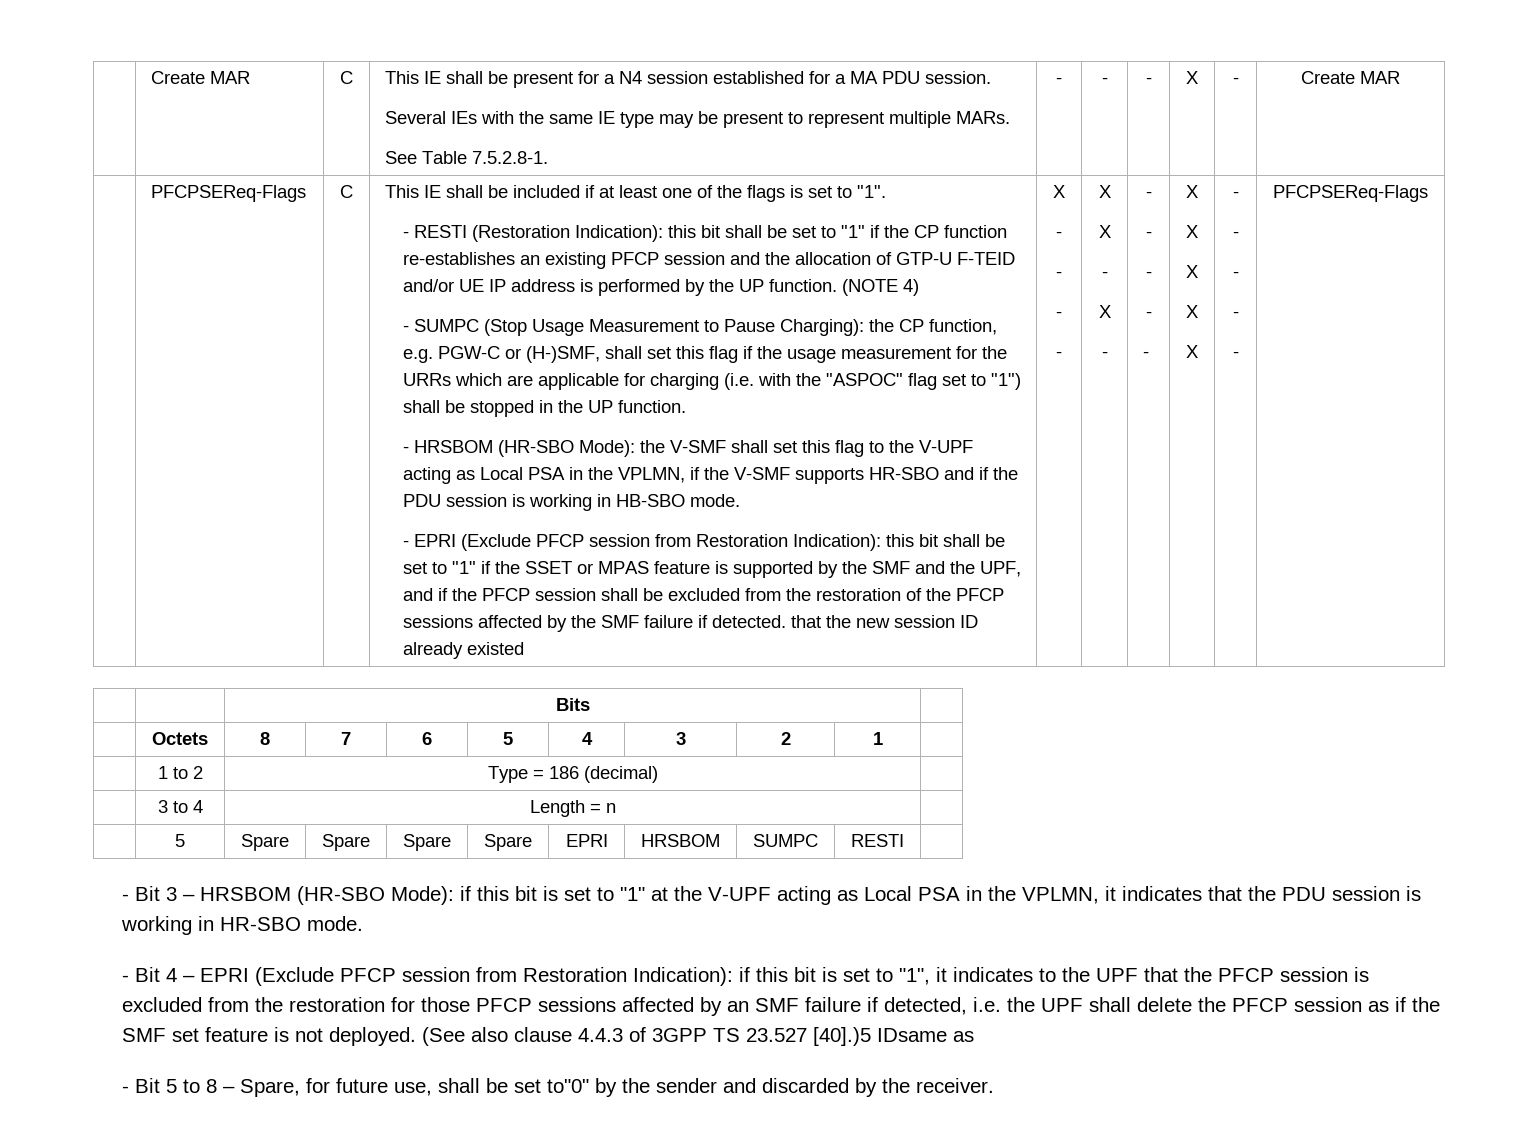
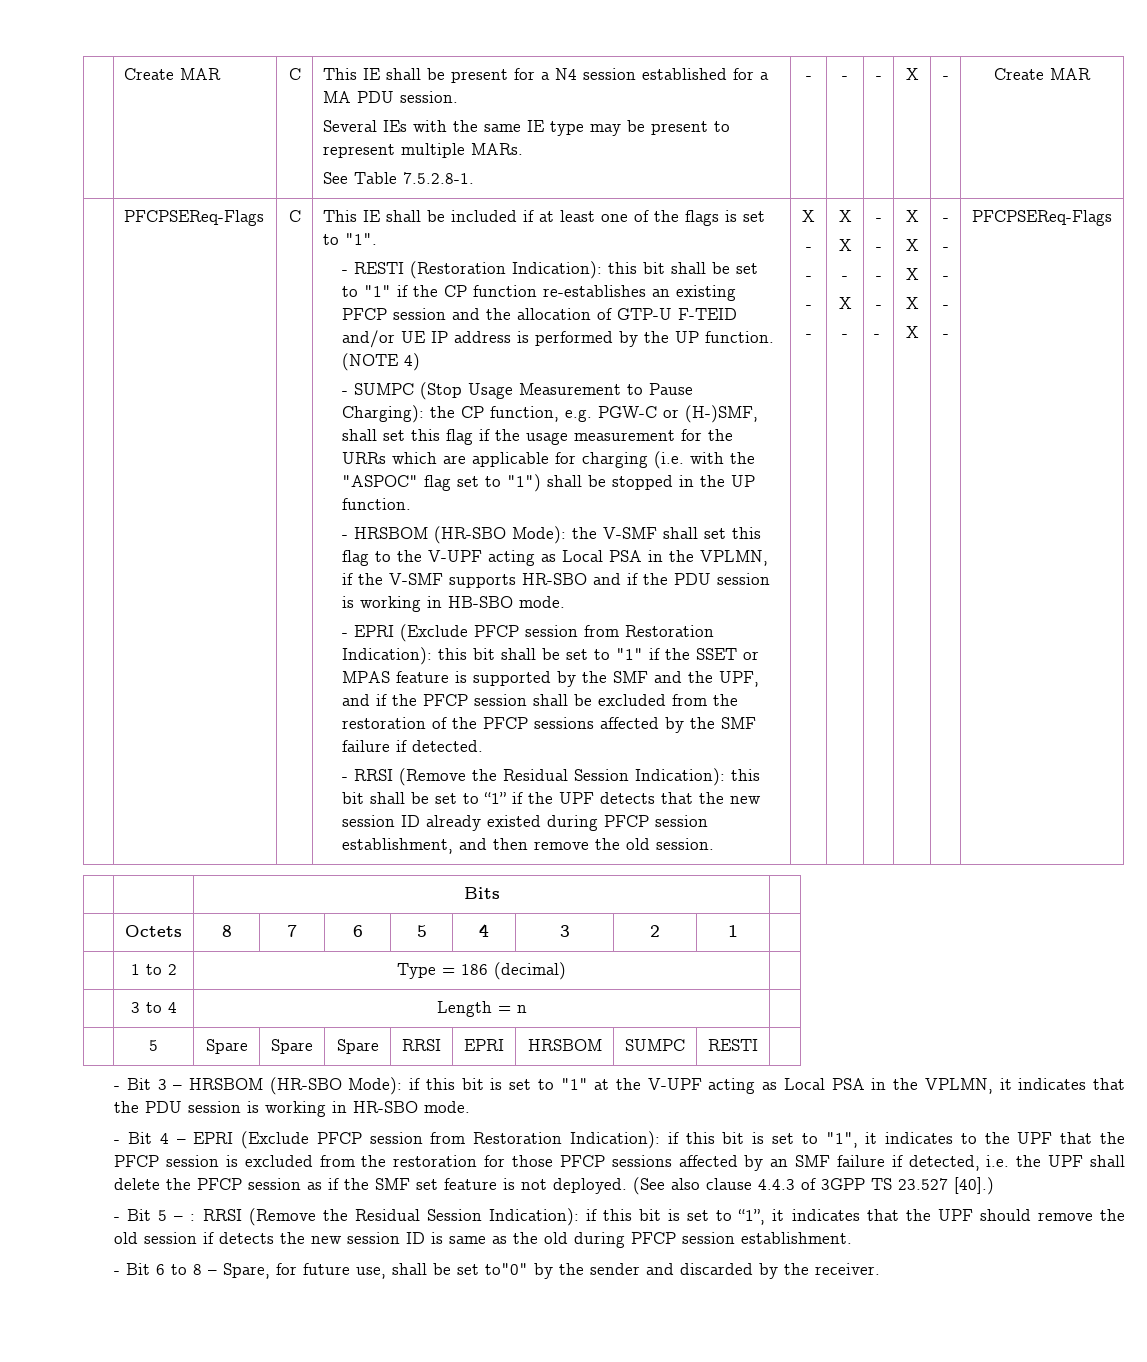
(786, 621) none -> [341,768,760,786] [341,792,655,804] // - RRSI (Remove the Residual Session Indication): this bit shall be set to “1” if the UPF detects
(524, 648) none -> [546,815,708,831] [341,838,714,854] during PFCP session establishment, and then remove the old session.
[484,834,532,851] Spare -> [401,1039,441,1051] RRSI
[813,1027,975,1046] [40].)5 IDsame as -> [954,1177,995,1195] [40].)
(178, 1086) none -> [174,1208,1125,1226] [114,1232,853,1248] [114,1263,166,1275] – : RRSI (Remove the Residual Session Indication): if this bit is set to “1”, it indicates that the UPF should remove the old session if detects the new session ID is same as the old during PFCP session establishment. // - Bit 6

